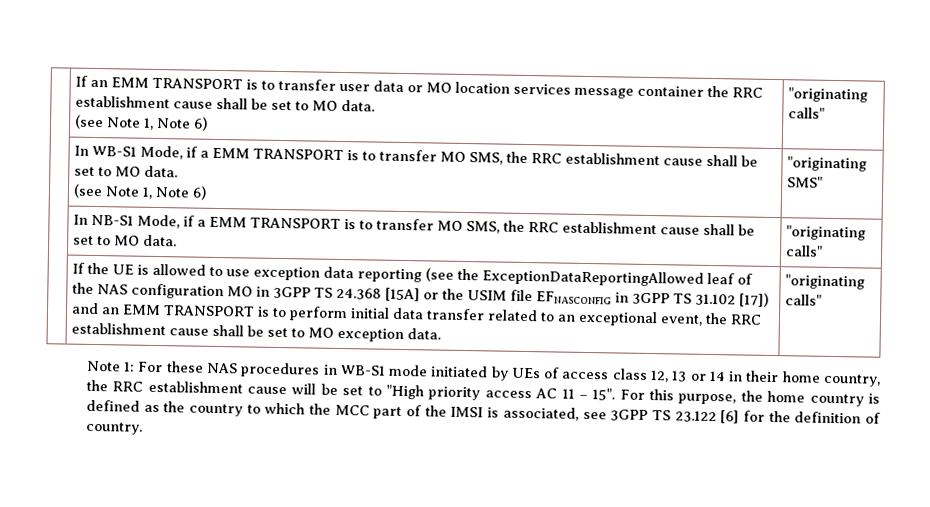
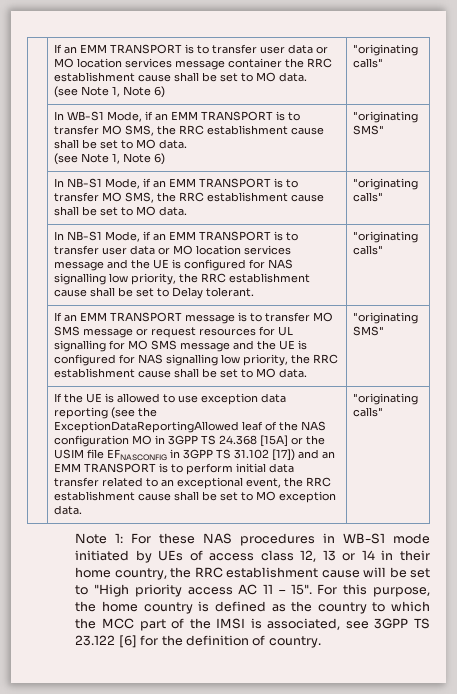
[199,150,209,158] a -> [155,113,169,121] an
[196,219,206,227] a -> [153,180,167,188] an
(823, 251) none -> [54,231,299,242] [54,245,292,255] [54,259,294,271] [54,273,311,285] [54,287,255,299] [353,231,419,243] [353,245,384,255] [54,312,334,324] [54,326,294,338] [54,340,308,352] [54,354,339,366] [54,368,308,378] [353,312,419,324] [353,326,385,336] // | In NB-S1 Mode, if an EMM TRANSPORT is to transfer user data or MO location services message and the UE is configured for NAS signalling low priority, the RRC establishment cause shall be set to Delay tolerant. | "originating calls" // | If an EMM TRANSPORT message is to transfer MO SMS message or request resources for UL signalling for MO SMS message and the UE is configured for NAS signalling low priority, the RRC establishment cause shall be set to MO data. | "originating SMS"

